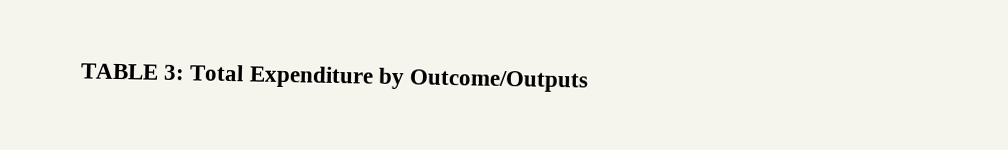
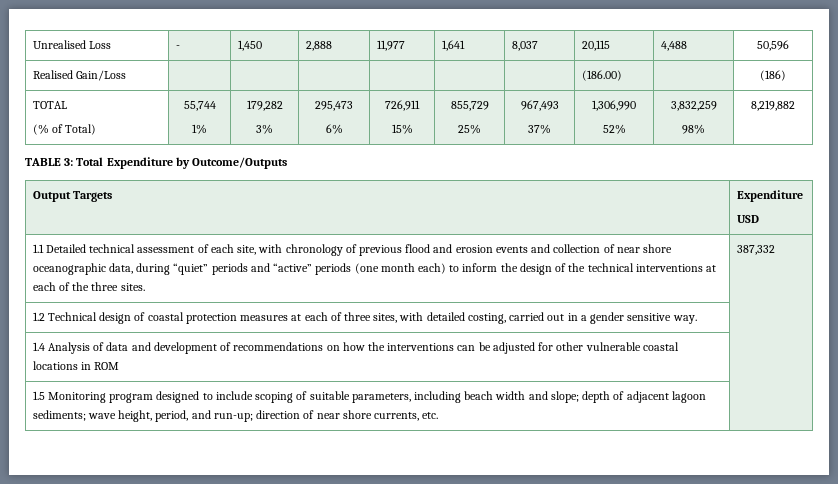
(80, 71) none -> [32,40,111,49] [175,45,180,49] [237,40,262,51] [305,41,332,51] [376,40,405,51] [441,40,465,51] [511,41,538,51] [581,40,610,51] [660,41,687,51] [757,40,789,51] [32,70,126,81] [581,70,622,81] [760,70,786,81] [32,101,67,109] [32,124,97,135] [183,101,216,111] [192,124,207,134] [246,100,283,111] [256,124,273,134] [315,101,353,111] [325,124,343,134] [385,100,420,111] [391,124,413,134] [450,101,489,111] [458,124,481,134] [520,100,559,111] [528,124,551,134] [592,100,636,111] [602,124,626,134] [670,101,717,111] [682,124,705,134] [751,100,795,111] Unrealised Loss | - | 1,450 | 2,888 | 11,977 | 1,641 | 8,037 | 20,115 | 4,488 | 50,596 // Realised Gain/Loss | | | | | | | (186.00) | | (186) // TOTAL // (% of Total) | 55,744 // 1% | 179,282 // 3% | 295,473 // 6% | 726,911 // 15% | 855,729 // 25% | 967,493 // 37% | 1,306,990 // 52% | 3,832,259 // 98% | 8,219,882 //
(590, 81) none -> [32,191,112,202] [736,190,803,202] [736,215,759,223] [32,244,673,256] [32,263,717,275] [32,282,145,291] [736,245,775,255] [32,312,697,324] [32,342,679,354] [32,361,120,370] [32,391,706,403] [32,410,439,422] // Output Targets | Expenditure // USD // 1.1 Detailed technical assessment of each site, with chronology of previous flood and erosion events and collection of near shore oceanographic data, during “quiet” periods and “active” periods (one month each) to inform the design of the technical interventions at each of the three sites. | 387,332 // 1.2 Technical design of coastal protection measures at each of three sites, with detailed costing, carried out in a gender sensitive way. | // 1.4 Analysis of data and development of recommendations on how the interventions can be adjusted for other vulnerable coastal locations in ROM | // 1.5 Monitoring program designed to include scoping of suitable parameters, including beach width and slope; depth of adjacent lagoon sediments; wave height, period, and run-up; direction of near shore currents, etc. |

